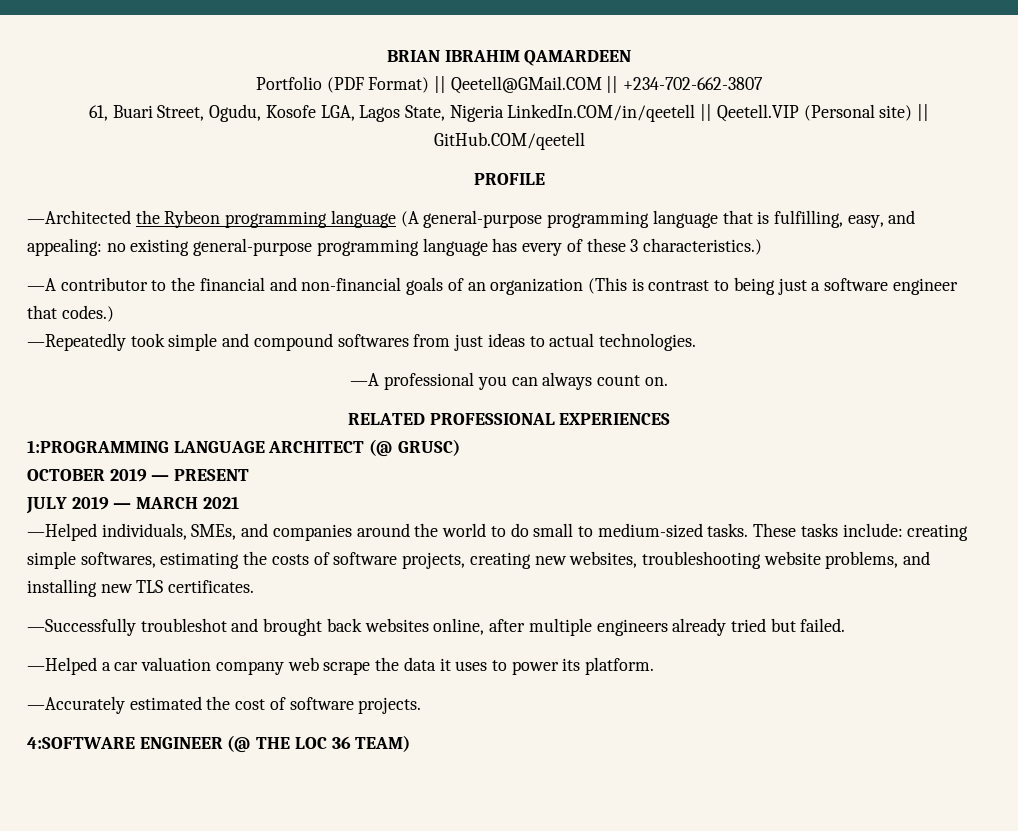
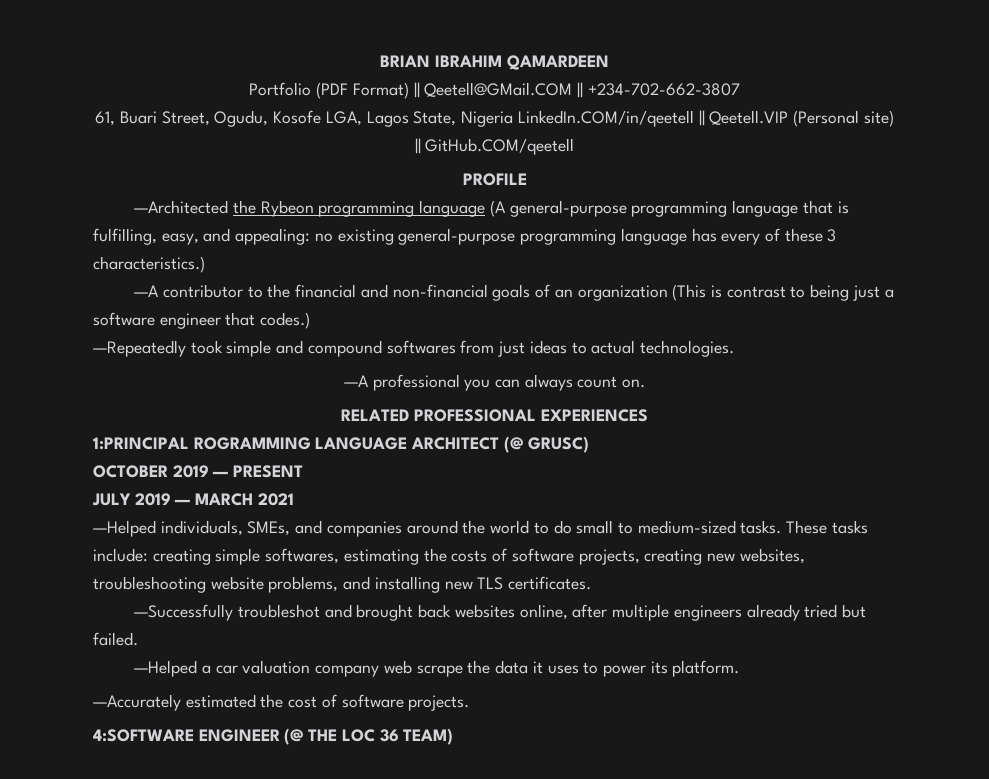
[27,440,169,453] 1:PROGRAMMING -> [93,437,311,450] 1:PRINCIPAL ROGRAMMING

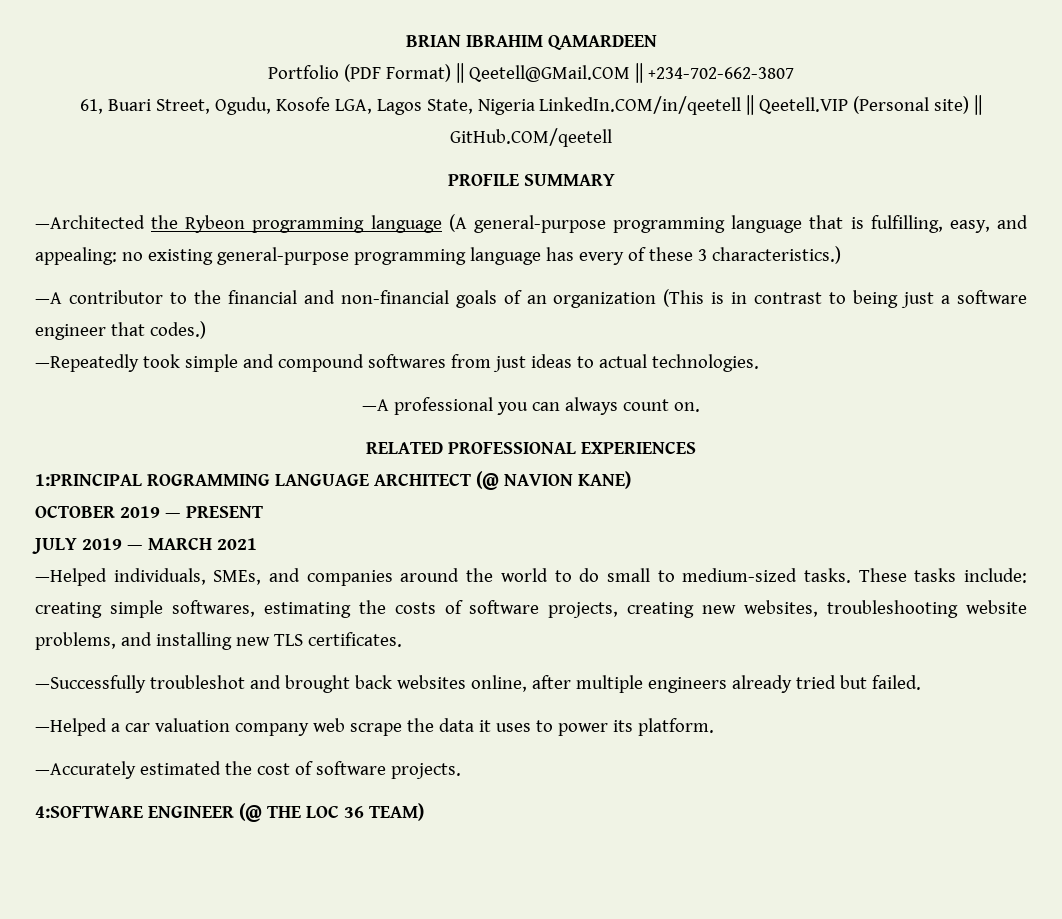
(527, 179) none -> [523,174,615,186] SUMMARY
(722, 291) none -> [731,292,748,304] in
[527,436,589,453] GRUSC) -> [503,471,631,489] NAVION KANE)

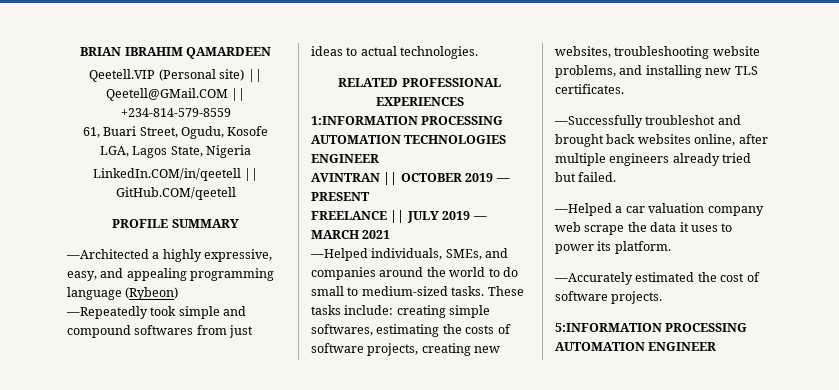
[268,64,452,82] Portfolio (PDF Format) -> [89,69,245,82] Qeetell.VIP (Personal site)
[647,67,794,79] +234-702-662-3807 -> [120,108,231,117] +234-814-579-8559
(535, 107) none -> (252, 151) //
[759,95,983,115] Qeetell.VIP (Personal site) || -> (259, 174) none
[151,214,1029,233] [35,246,841,265] [35,289,1027,308] [35,321,206,340] the Rybeon programming language (A general-purpose programming language that is fulfilling, easy, and appealing: no existing general-purpose programming language has every of these 3 characteristics.) // —A contributor to the financial and non-financial goals of an organization (This is in contrast to being just a software engineer that codes.) -> [152,249,273,262] [67,268,275,281] [67,287,179,300] a highly expressive, easy, and appealing programming language (Rybeon)
[362,397,700,415] [366,441,696,454] [35,471,631,490] —A professional you can always count on. // RELATED PROFESSIONAL EXPERIENCES // 1:PRINCIPAL ROGRAMMING LANGUAGE ARCHITECT (@ NAVION KANE) // -> [338,78,501,87] [375,97,464,106] [311,116,504,125] [311,135,507,144] [311,154,379,163] [311,172,398,185] RELATED PROFESSIONAL EXPERIENCES // 1:INFORMATION PROCESSING AUTOMATION TECHNOLOGIES ENGINEER // AVINTRAN ||
(263, 512) none -> [311,210,405,223] FREELANCE ||
[35,803,424,822] 4:SOFTWARE ENGINEER (@ THE LOC 36 TEAM) -> [555,323,748,332] [555,342,717,351] 5:INFORMATION PROCESSING AUTOMATION ENGINEER

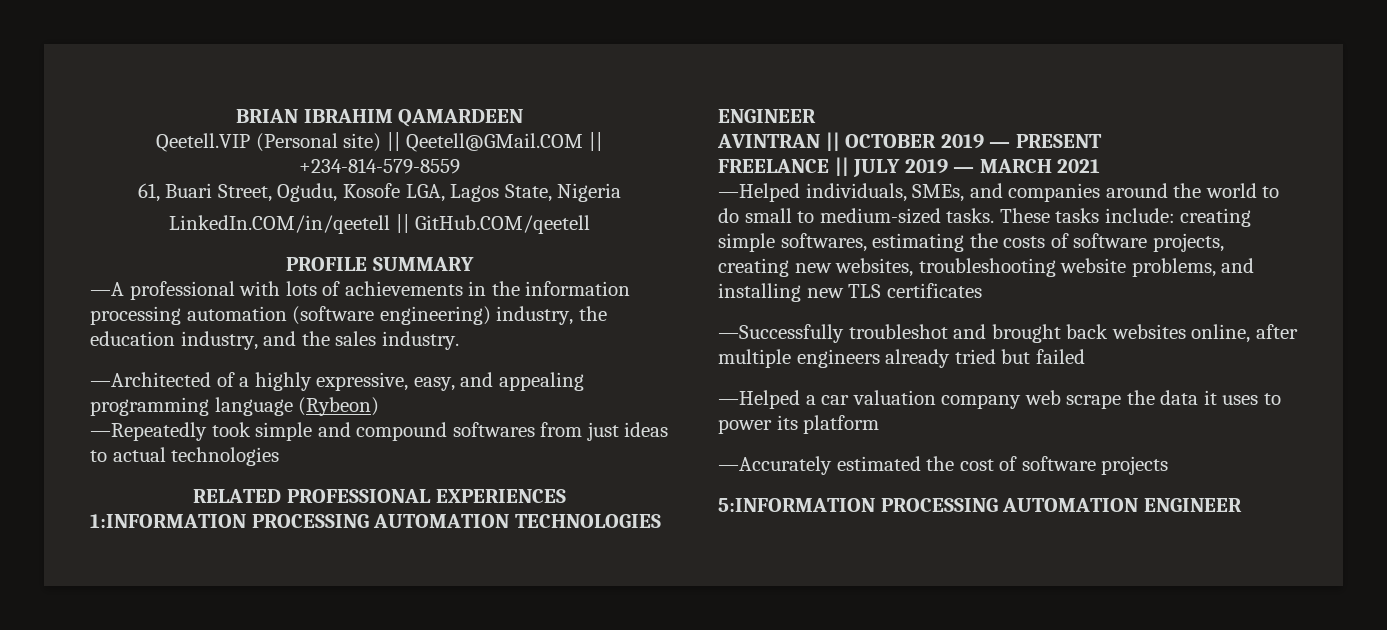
(239, 223) none -> [90,281,631,300] [90,306,607,325] [90,331,459,350] // —A professional with lots of achievements in the information processing automation (software engineering) industry, the education industry, and the sales industry.
(149, 254) none -> [216,372,235,387] of
[400,46,479,59] technologies. -> [171,447,280,466] technologies
[555,84,624,94] certificates. -> [886,283,982,298] certificates
[578,172,617,182] failed. -> [1035,349,1085,364] failed
[614,241,671,254] platform. -> [803,415,880,434] platform
[611,291,663,304] projects. -> [1101,456,1169,475] projects

